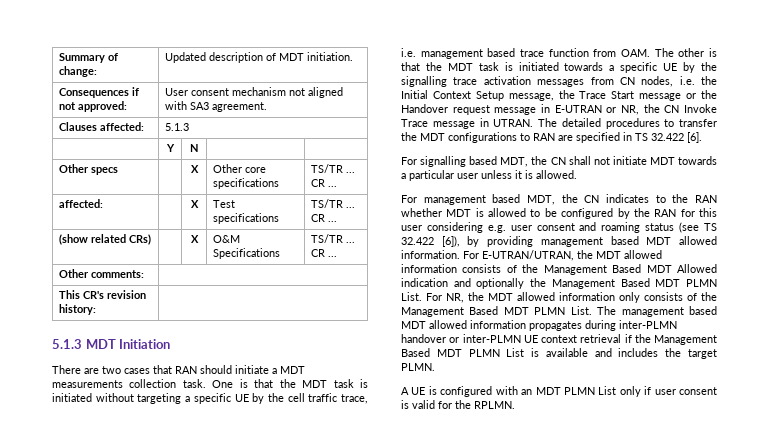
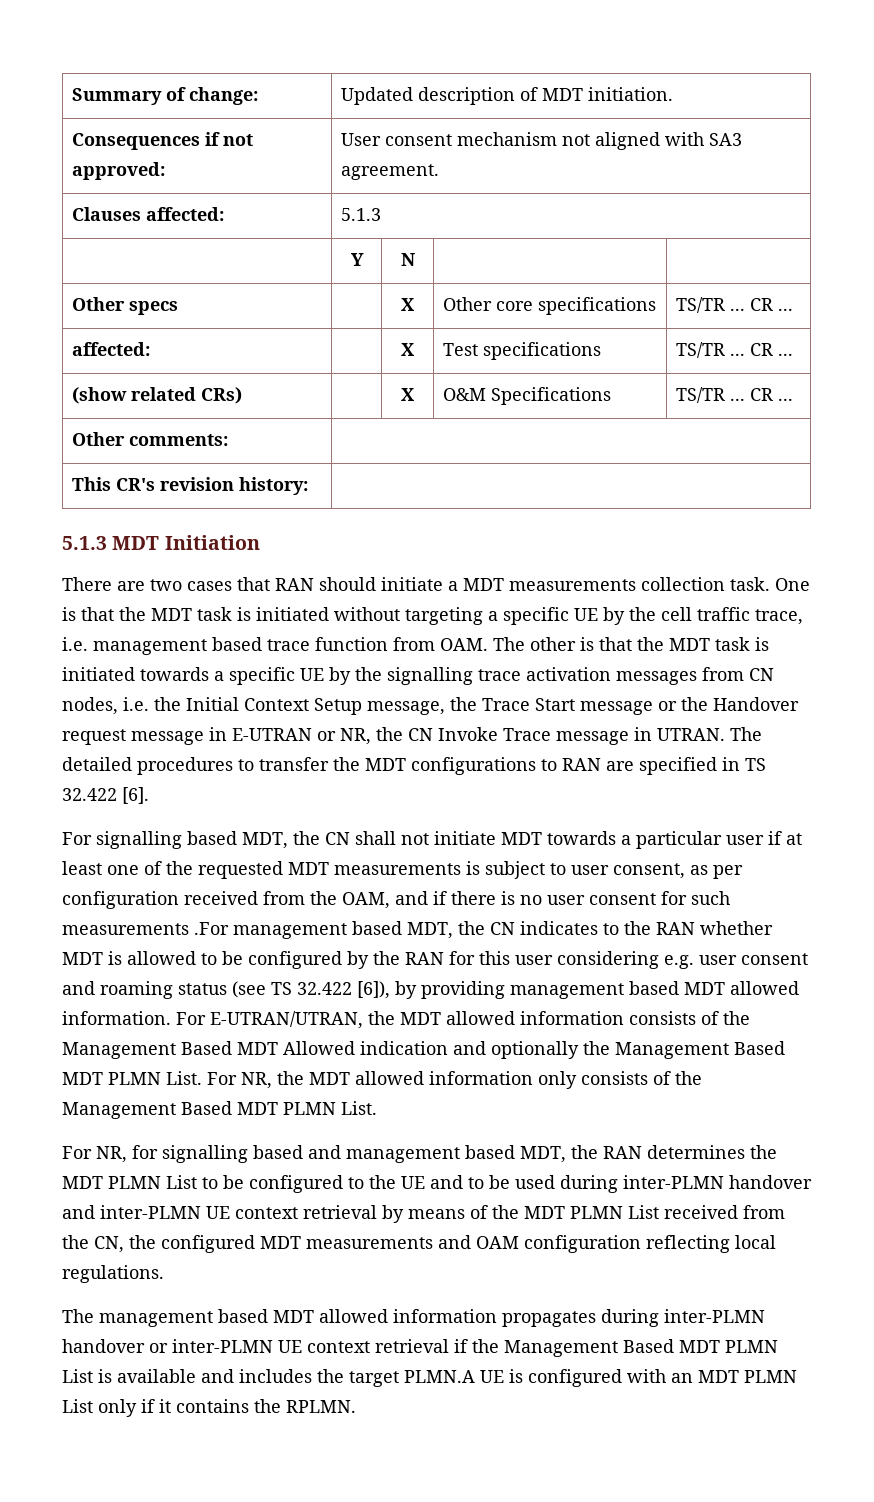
[481,170,577,179] [401,195,417,203] unless it is allowed. // For -> [768,831,802,845] [62,861,743,879] [62,891,730,909] [62,922,229,935] if at least one of the requested MDT measurements is subject to user consent, as per configuration received from the OAM, and if there is no user consent for such measurements .For
(592, 310) none -> [62,1145,777,1163] [62,1175,812,1193] [62,1205,785,1223] [62,1235,776,1253] [62,1265,164,1283] // For NR, for signalling based and management based MDT, the RAN determines the MDT PLMN List to be configured to the UE and to be used during inter-PLMN handover and inter-PLMN UE context retrieval by means of the MDT PLMN List received from the CN, the configured MDT measurements and OAM configuration reflecting local regulations. //
[401,363,435,371] [401,387,409,395] PLMN. // A -> [404,1370,475,1383] PLMN.A
[654,387,717,395] [401,400,452,409] user consent is valid for -> [159,1399,249,1413] it contains

